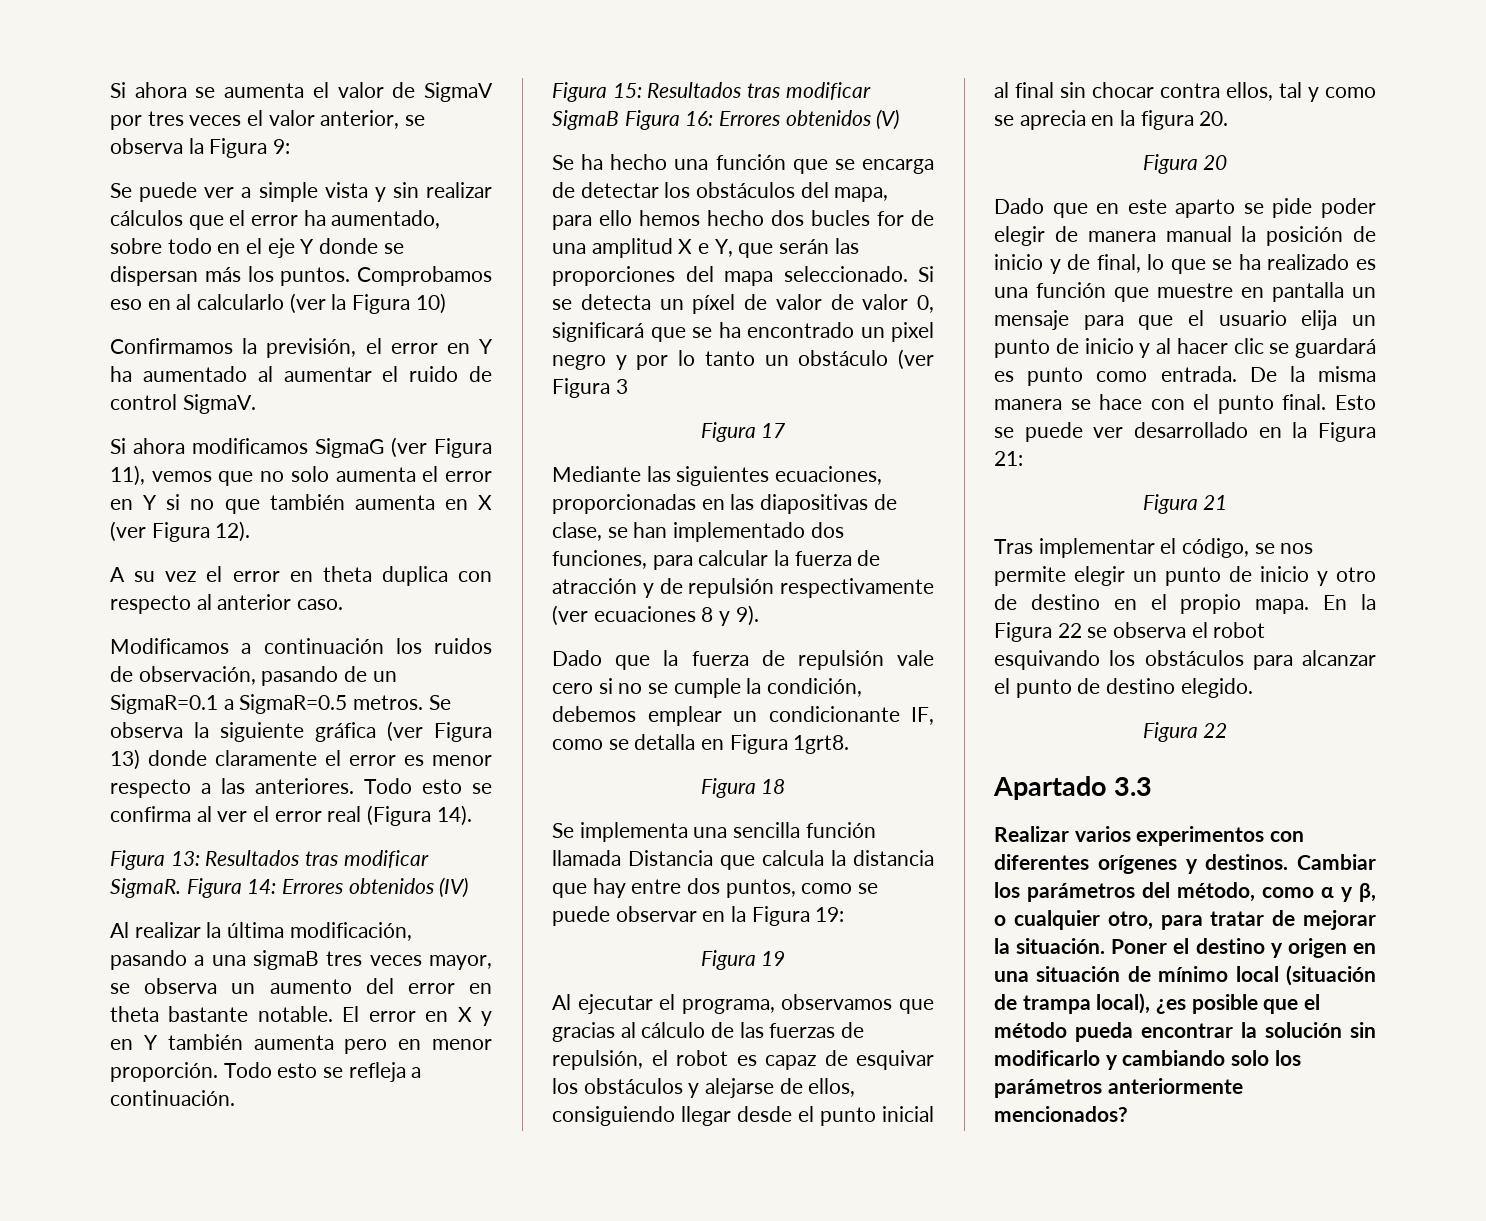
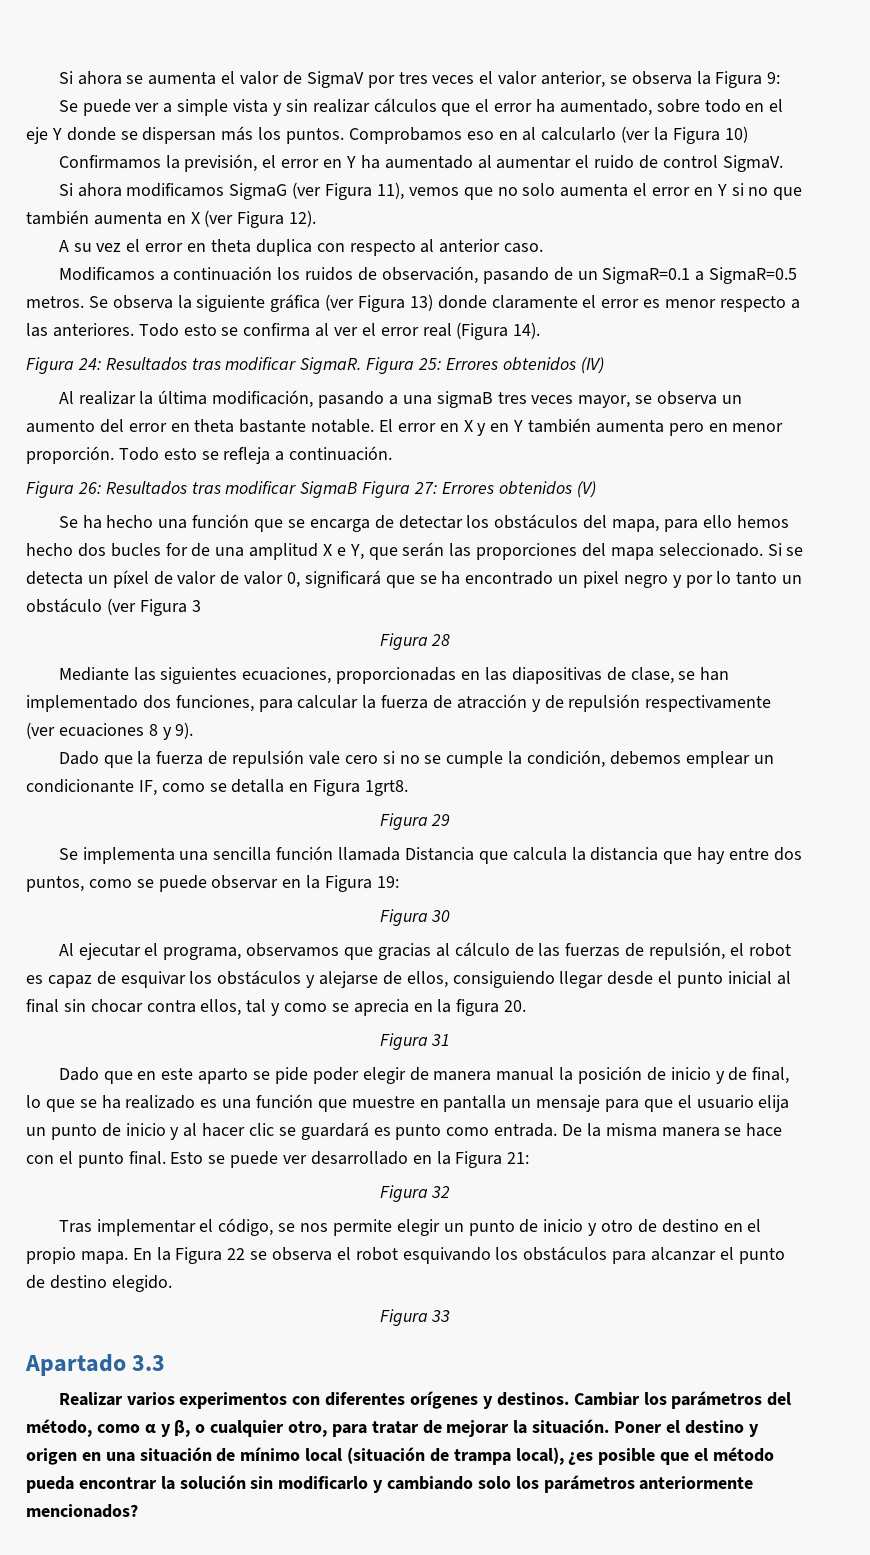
[170,851,200,866] 13: -> [77,358,101,370] 24:
[247,879,277,894] 14: -> [418,358,442,370] 25:
[612,83,642,98] 15: -> [77,482,101,494] 26:
[685,111,714,126] 16: -> [414,482,438,494] 27:
[761,423,786,438] 17 -> [431,634,451,646] 28
[761,779,786,794] 18 -> [431,814,451,826] 29
[761,951,786,966] 19 -> [431,910,451,922] 30
[1203,155,1228,170] 20 -> [431,1034,451,1046] 31
[1203,495,1228,510] 21 -> [431,1186,451,1198] 32
[1203,723,1228,738] 22 -> [431,1310,451,1322] 33

